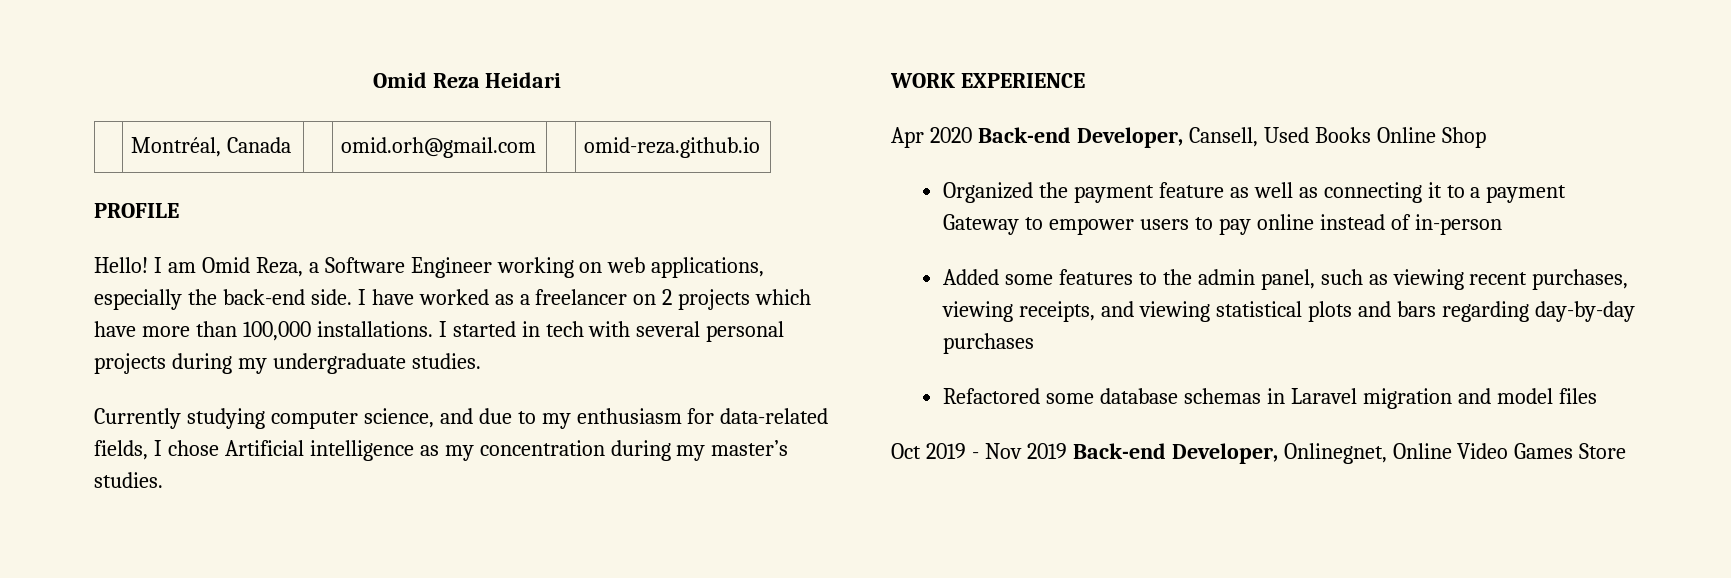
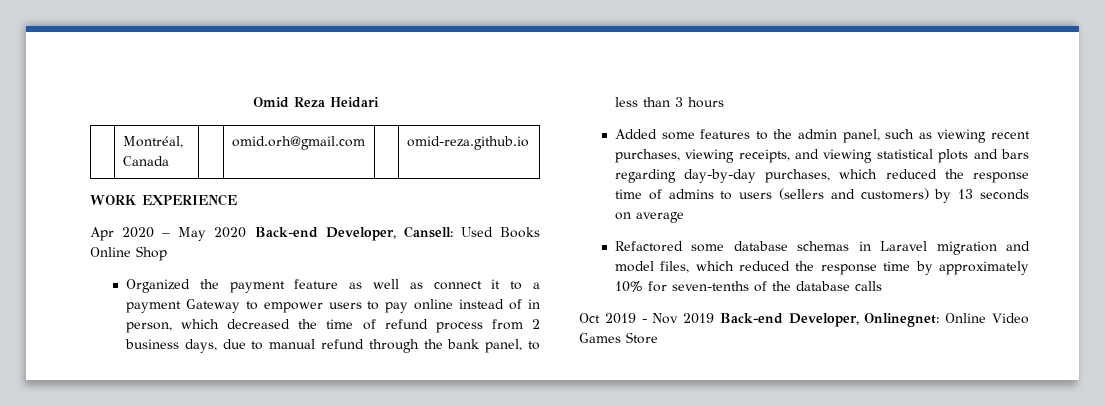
[94,203,179,218] [94,257,765,278] [94,289,812,310] [94,321,785,342] [94,353,481,374] [94,408,829,429] [94,440,789,461] [94,472,163,488] // PROFILE // Hello! I am Omid Reza, a Software Engineer working on web applications, especially the back-end side. I have worked as a freelancer on 2 projects which have more than 100,000 installations. I started in tech with several personal projects during my undergraduate studies. // Currently studying computer science, and due to my enthusiasm for data-related fields, I chose Artificial intelligence as my concentration during my master’s studies. -> (529, 143) none
[977,127,1258,148] Back-end Developer, Cansell, -> [162,226,453,241] – May 2020 Back-end Developer, Cansell:
[1323,182,1422,203] connecting -> [433,281,482,290] connect
[1414,214,1502,235] in-person -> [528,299,541,309] [125,319,540,333] [124,339,540,353] [614,97,724,108] in person, which decreased the time of refund process from 2 business days, due to manual refund through the bank panel, to less than 3 hours
[943,333,1035,354] purchases -> [765,169,1029,183] [614,188,1029,203] [614,212,684,223] purchases, which reduced the response time of admins to users (sellers and customers) by 13 seconds on average
[1558,388,1597,404] files -> [660,261,1029,275] [614,281,882,292] files, which reduced the response time by approximately 10% for seven-tenths of the database calls
[1283,443,1387,464] Onlinegnet, -> [864,313,940,327] Onlinegnet:

